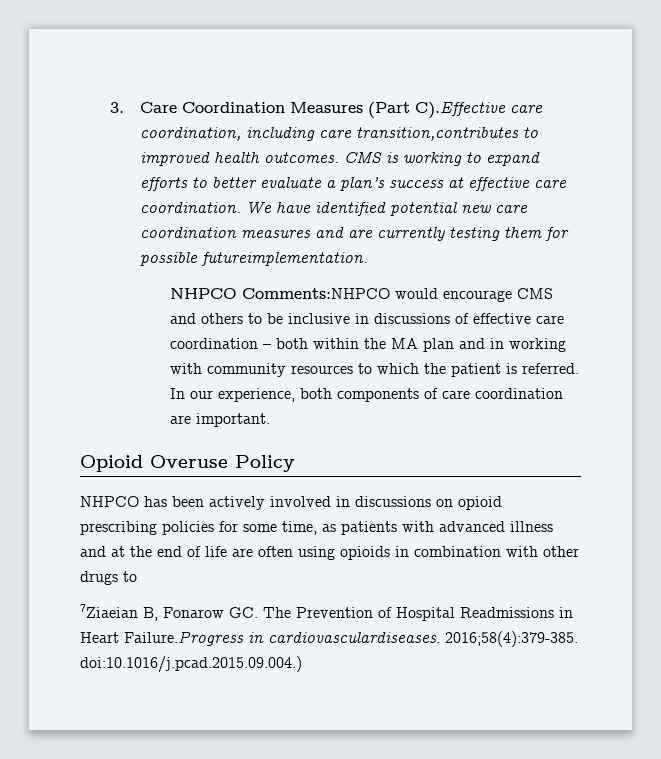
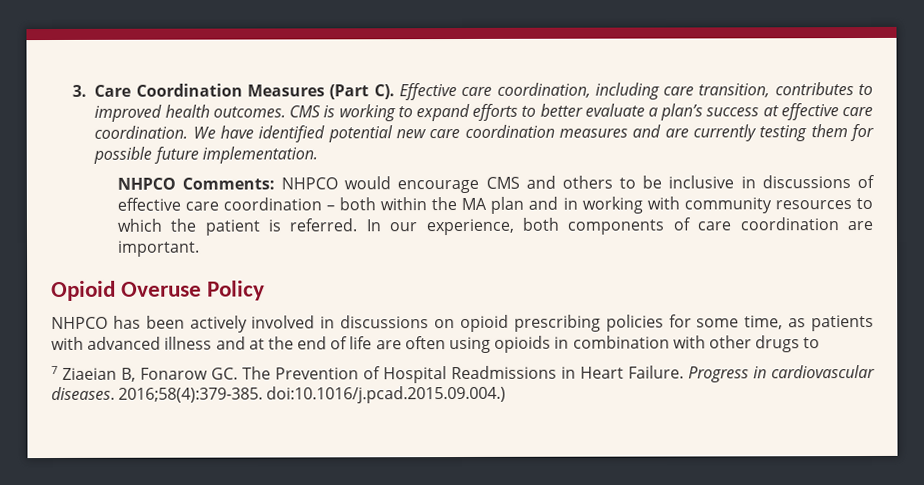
[414,102,506,119] C).Effective -> [373,83,457,101] C). Effective
[355,127,519,141] transition,contributes -> [698,82,854,98] transition, contributes
[200,252,368,266] [169,288,390,299] futureimplementation. // NHPCO Comments:NHPCO -> [153,146,318,164] [116,177,339,190] future implementation. // NHPCO Comments: NHPCO
[80,604,138,618] 7Ziaeian -> [51,365,117,380] 7 Ziaeian
[124,631,440,646] Failure.Progress in cardiovasculardiseases. -> [628,364,875,383] [51,386,115,401] Failure. Progress in cardiovascular diseases.

